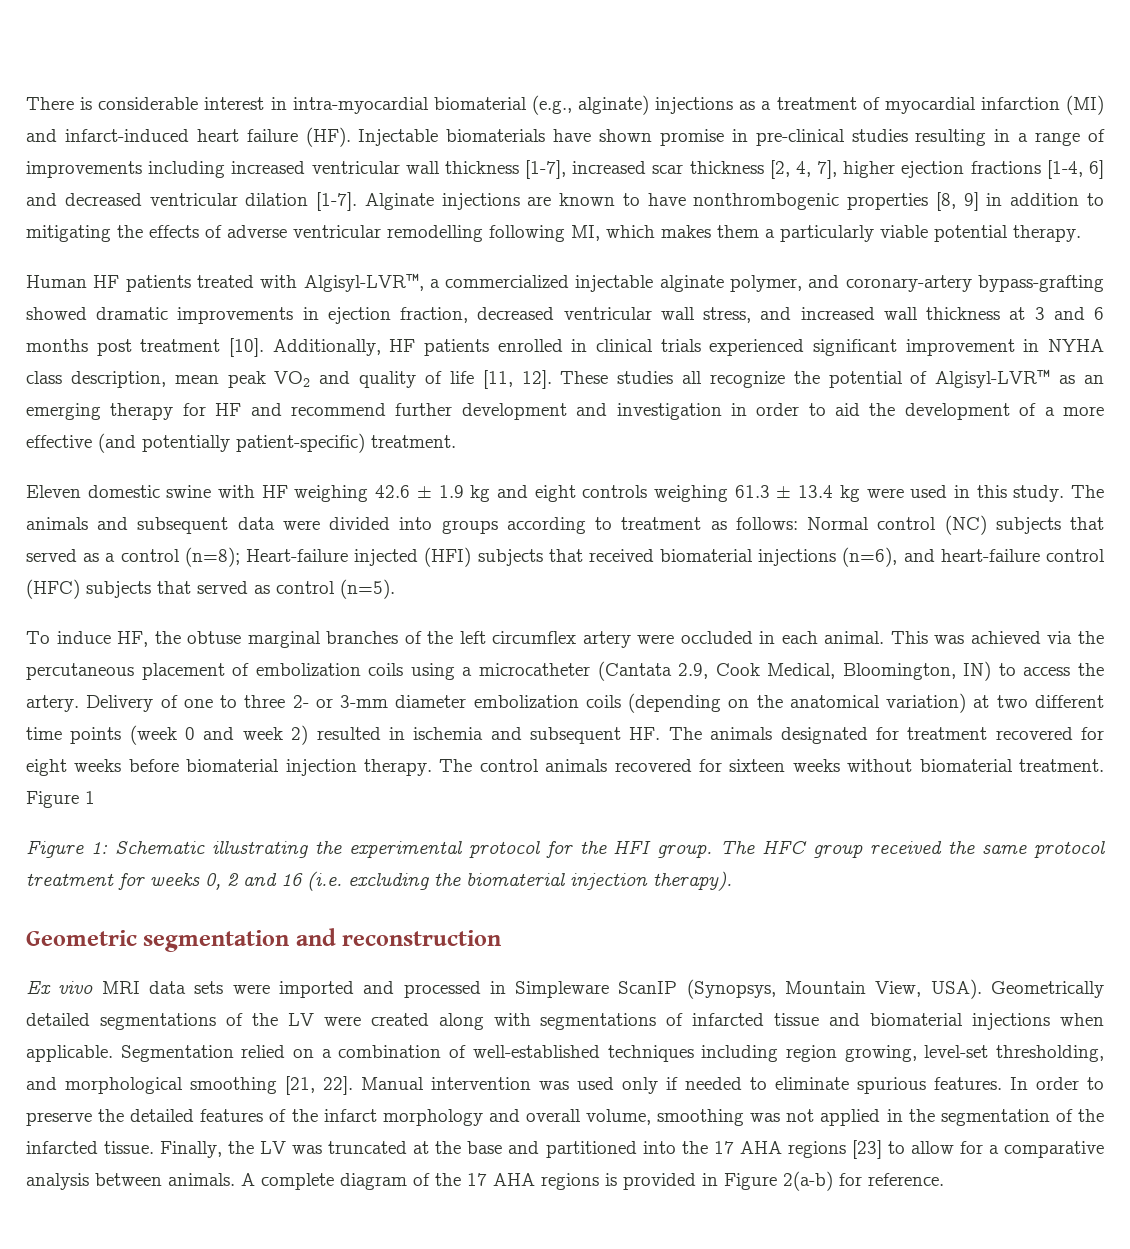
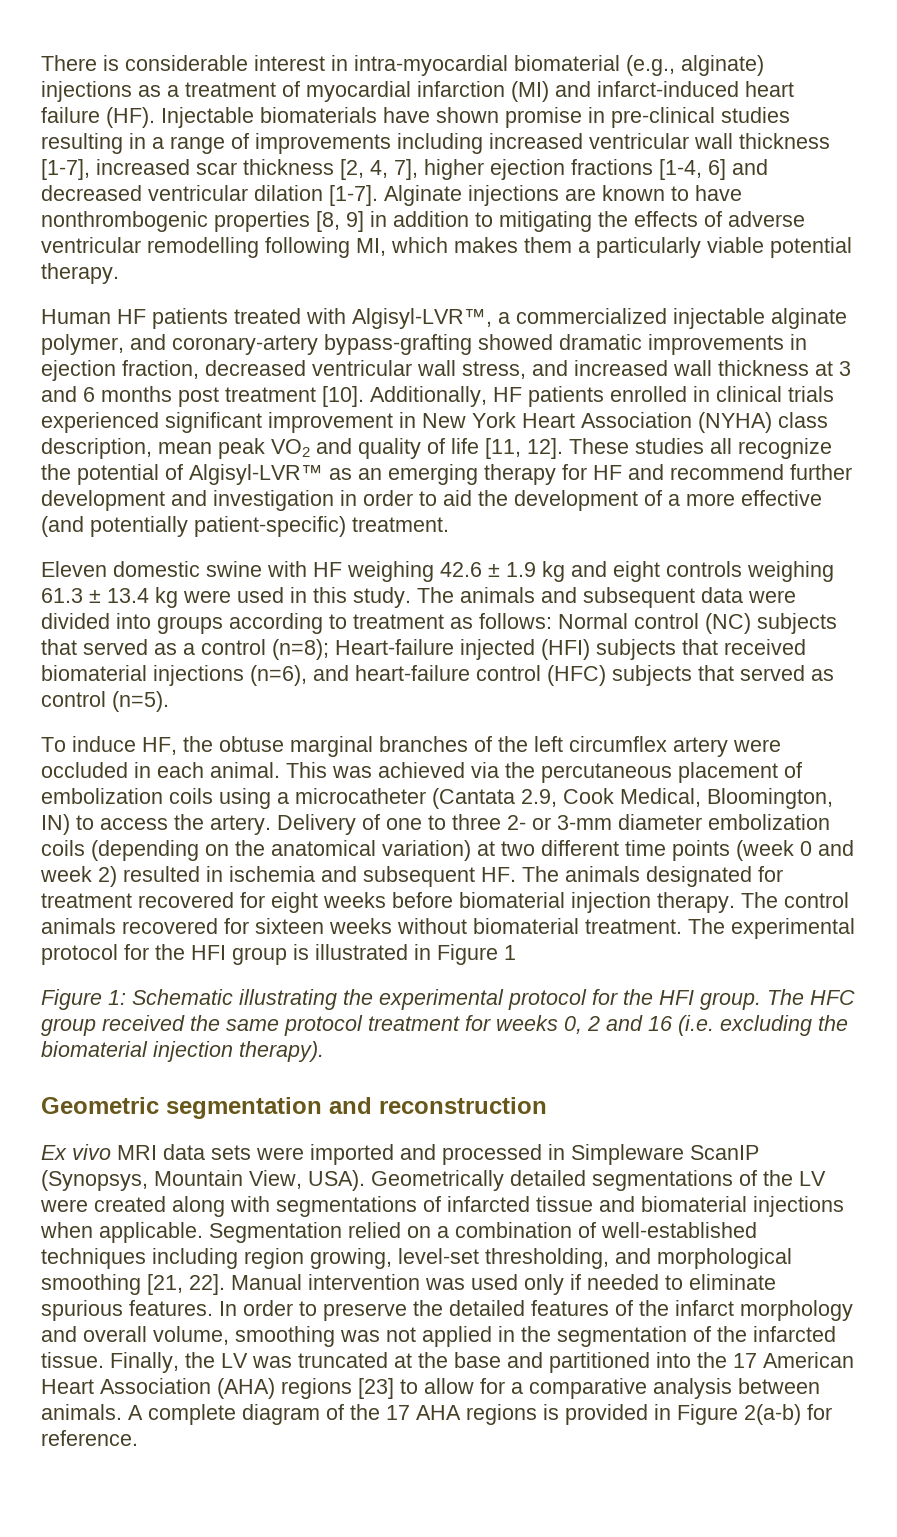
[1047,339,1104,352] NYHA -> [422,412,772,433] New York Heart Association (NYHA)
(1104, 765) none -> [688,918,855,939] [41,944,431,965] The experimental protocol for the HFI group is illustrated in
[739,1141,782,1154] AHA -> [763,1352,854,1368] [41,1378,275,1399] American Heart Association (AHA)

